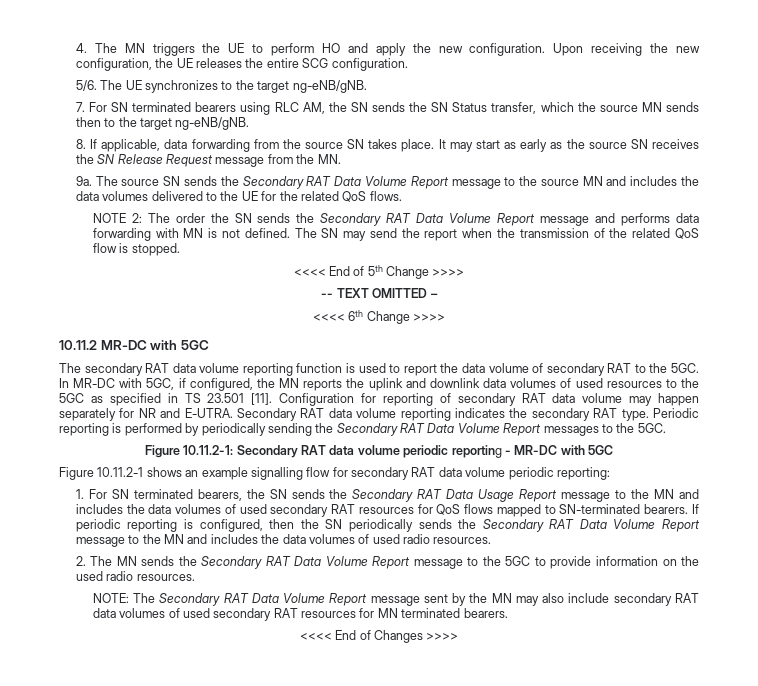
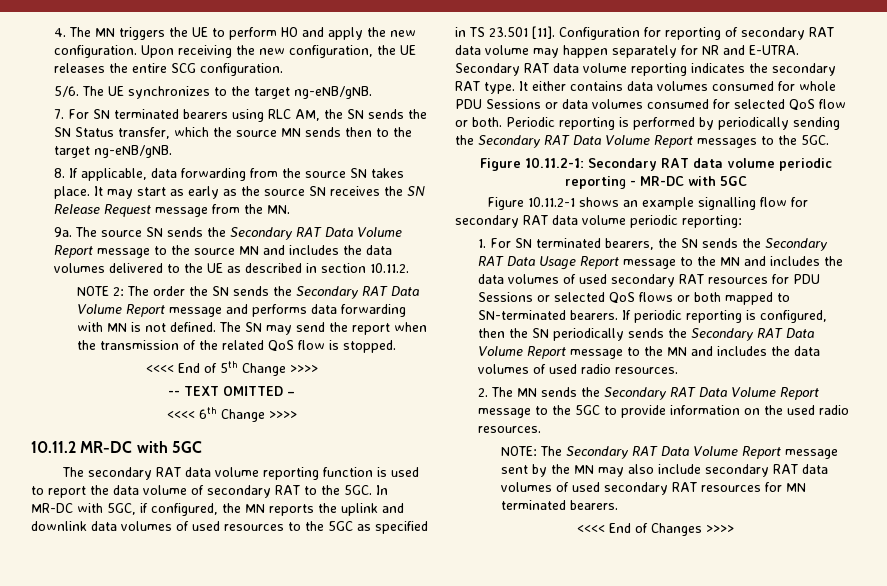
[261,191,402,202] for the related QoS flows. -> [227,263,410,273] as described in section 10.11.2.
(649, 415) none -> [519,81,836,91] [455,99,846,111] [455,117,502,127] It either contains data volumes consumed for whole PDU Sessions or data volumes consumed for selected QoS flow or both.
[436,504,494,515] QoS flows -> [793,274,821,284] [478,292,722,304] PDU Sessions or selected QoS flows or both

